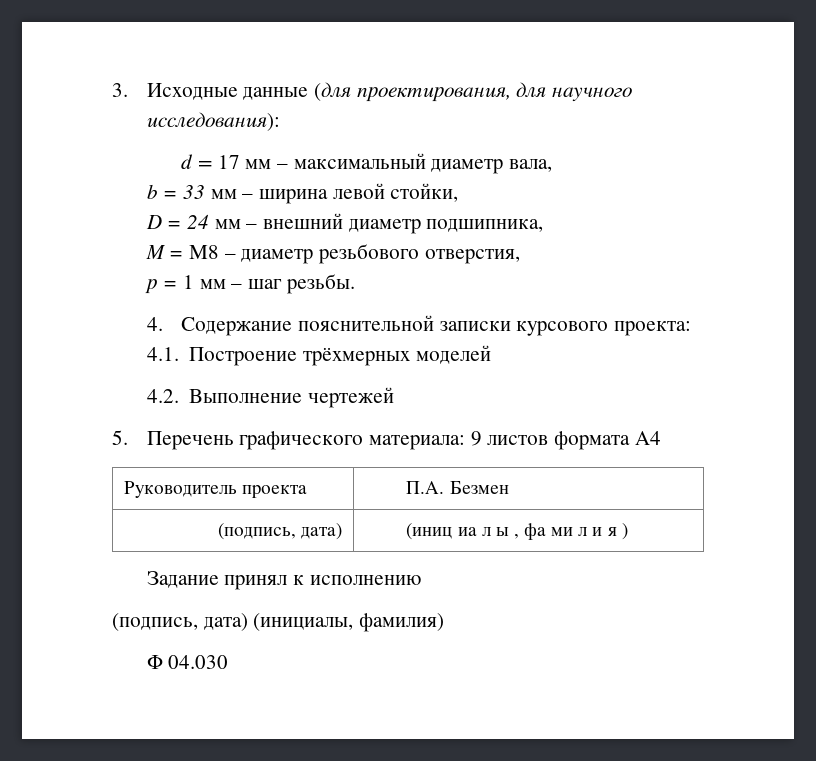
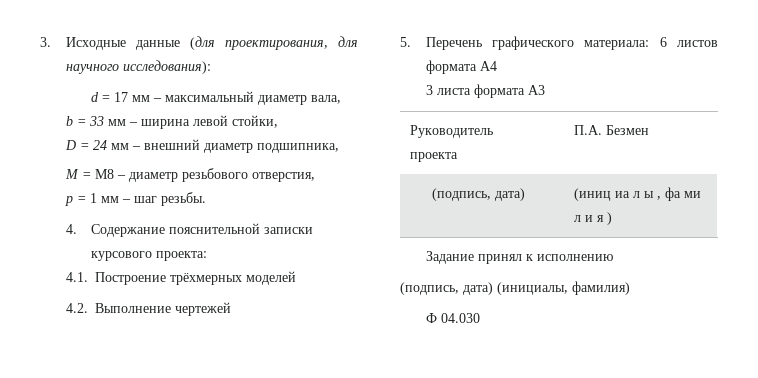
[470,431,482,446] 9 -> [659,37,667,47] 6
(661, 438) none -> [425,84,545,98] // 3 листа формата А3

